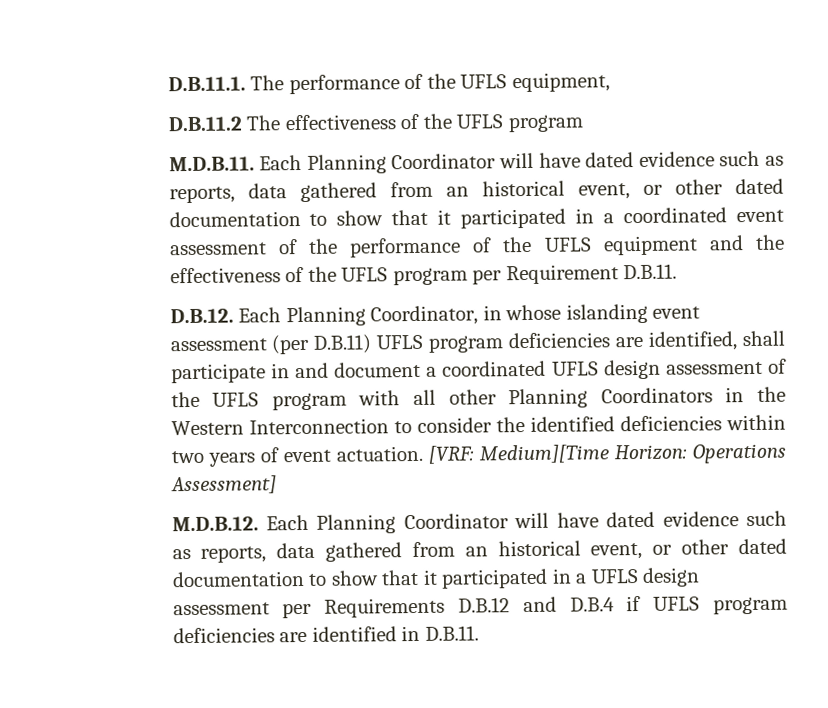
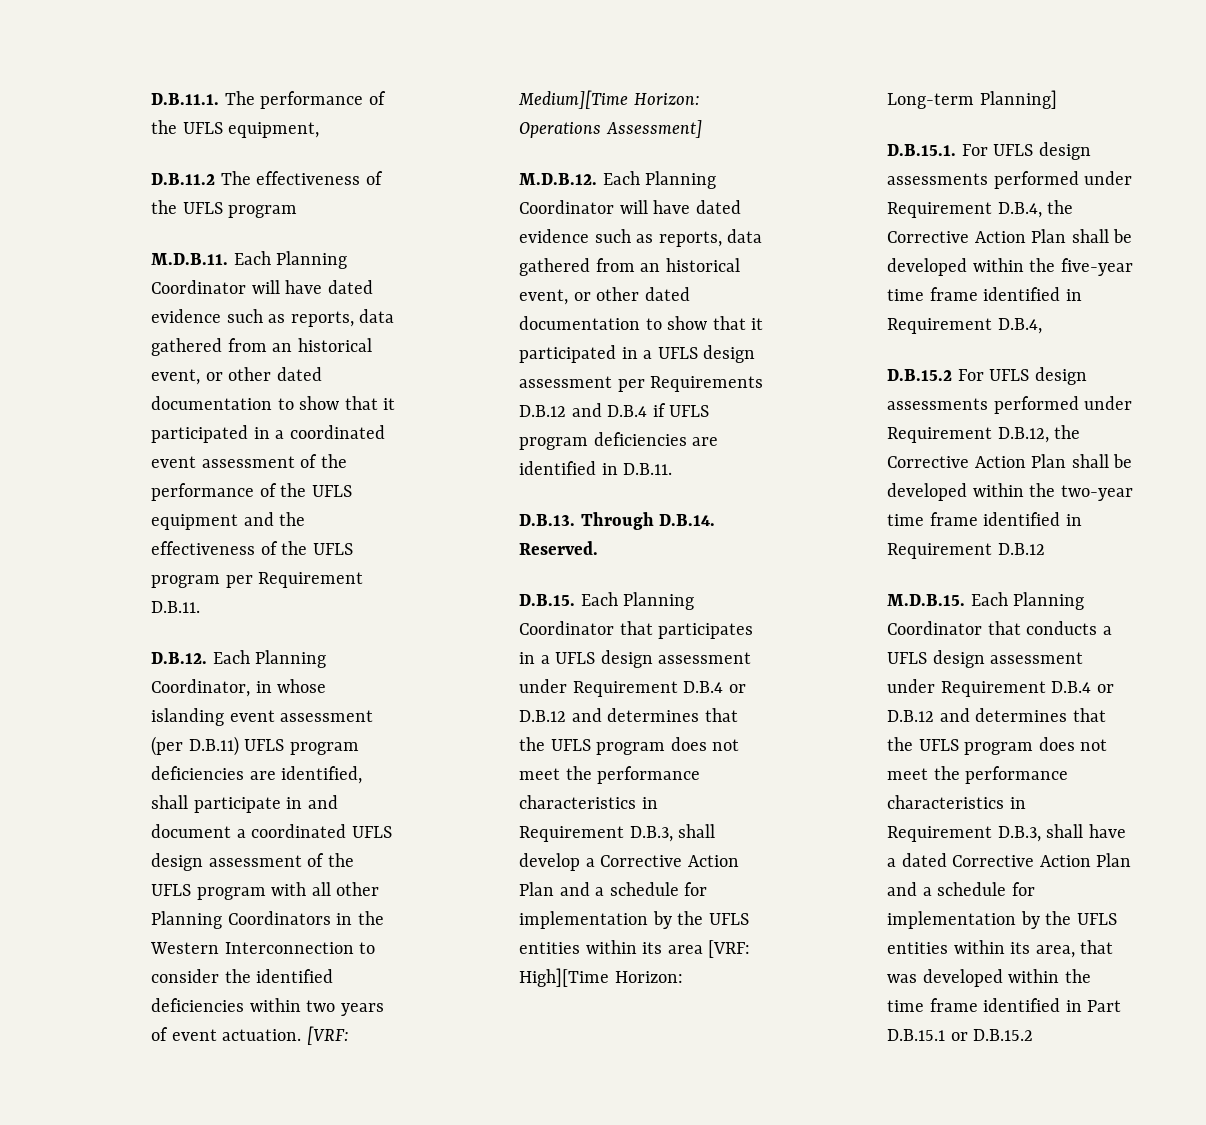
(479, 633) none -> [519,512,716,530] [519,541,599,555] [519,592,695,610] [519,621,754,639] [519,650,752,668] [519,679,746,697] [519,708,738,722] [519,737,740,755] [519,766,701,784] [519,795,658,809] [519,824,716,842] [519,853,739,871] [519,882,708,896] [519,911,749,929] [519,940,751,958] [519,968,683,987] [887,90,1057,109] [887,142,1091,160] [887,171,1133,189] [887,200,1074,218] [887,229,1133,243] [887,258,1133,276] [887,287,1082,301] [887,318,1042,334] [887,367,1087,385] [887,396,1133,414] [887,425,1081,443] [887,454,1133,468] [887,483,1133,501] [887,512,1082,526] [887,543,1045,559] [887,592,1085,610] [887,621,1112,635] [887,650,1084,668] [887,679,1114,697] [887,708,1106,722] [887,737,1108,755] [887,766,1069,784] [887,795,1026,809] [887,824,1126,842] [887,853,1132,867] [887,882,1035,896] [887,911,1117,929] [887,940,1114,958] [887,969,1091,987] [887,998,1122,1012] [887,1029,1034,1041] // D.B.13. Through D.B.14. Reserved. // D.B.15. Each Planning Coordinator that participates in a UFLS design assessment under Requirement D.B.4 or D.B.12 and determines that the UFLS program does not meet the performance characteristics in Requirement D.B.3, shall develop a Corrective Action Plan and a schedule for implementation by the UFLS entities within its area [VRF: High][Time Horizon: Long-term Planning] // D.B.15.1. For UFLS design assessments performed under Requirement D.B.4, the Corrective Action Plan shall be developed within the five-year time frame identified in Requirement D.B.4, // D.B.15.2 For UFLS design assessments performed under Requirement D.B.12, the Corrective Action Plan shall be developed within the two-year time frame identified in Requirement D.B.12 // M.D.B.15. Each Planning Coordinator that conducts a UFLS design assessment under Requirement D.B.4 or D.B.12 and determines that the UFLS program does not meet the performance characteristics in Requirement D.B.3, shall have a dated Corrective Action Plan and a schedule for implementation by the UFLS entities within its area, that was developed within the time frame identified in Part D.B.15.1 or D.B.15.2

